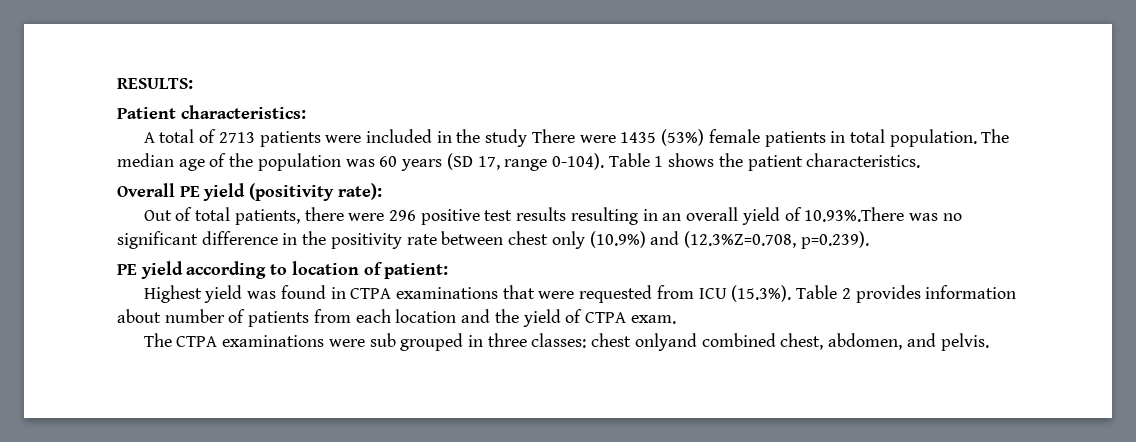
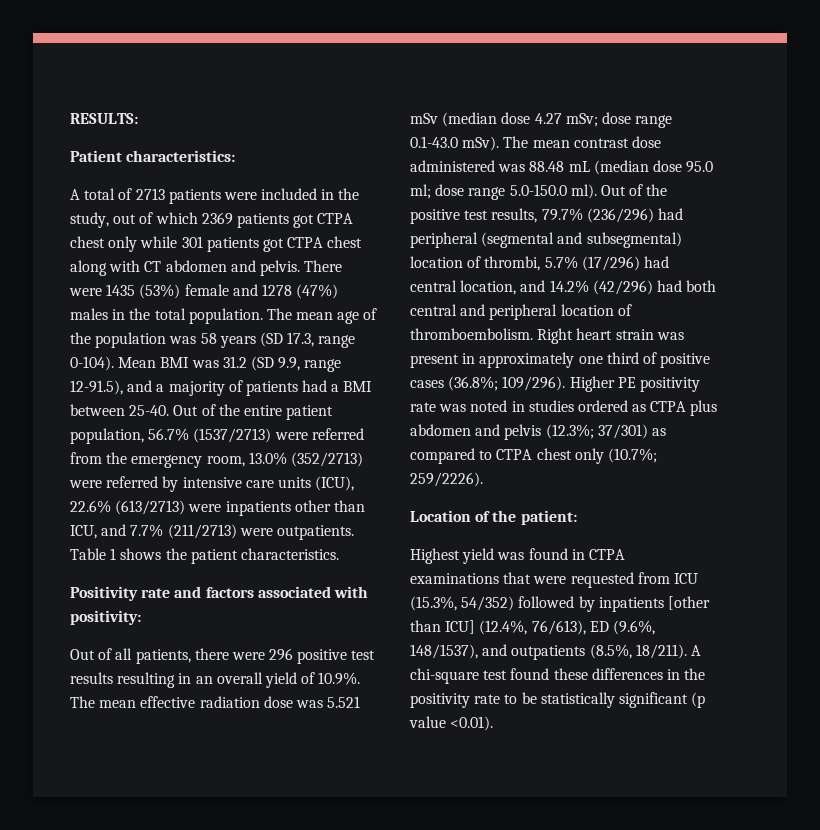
[485,129,528,147] study -> [70,212,354,228] [70,236,363,252] [70,260,300,276] study, out of which 2369 patients got CTPA chest only while 301 patients got CTPA chest along with CT abdomen and pelvis.
[764,131,846,147] patients in -> [232,284,339,299] [70,308,151,320] and 1278 (47%) males in the
[117,153,174,167] median -> [296,312,334,320] mean
[379,156,398,167] 60 -> [200,333,217,344] 58
[477,156,500,170] 17, -> [287,332,315,347] 17.3,
(604, 161) none -> [118,356,342,372] [70,380,373,396] [70,404,334,420] [70,428,364,444] [70,452,363,468] [69,476,355,492] [70,500,365,516] [70,524,354,540] Mean BMI was 31.2 (SD 9.9, range 12-91.5), and a majority of patients had a BMI between 25-40. Out of the entire patient population, 56.7% (1537/2713) were referred from the emergency room, 13.0% (352/2713) were referred by intensive care units (ICU), 22.6% (613/2713) were inpatients other than ICU, and 7.7% (211/2713) were outpatients.
[117,183,382,201] [143,207,231,221] Overall PE yield (positivity rate): // Out of total -> [70,586,368,601] [70,610,141,625] [70,648,133,660] Positivity rate and factors associated with positivity: // Out of all
[804,207,962,222] [117,231,869,249] [117,261,383,279] 10.93%.There was no significant difference in the positivity rate between chest only (10.9%) and (12.3%Z=0.708, p=0.239). // PE yield according to location of -> [318,672,361,685] [70,696,361,708] [410,112,673,128] [410,136,661,151] [410,160,714,175] [410,184,668,200] [410,208,683,224] [410,232,682,248] [410,256,669,271] [410,280,717,295] [410,304,632,320] [410,328,684,344] [410,352,711,368] [410,376,700,392] [410,400,718,416] [410,424,666,440] [410,448,657,464] [410,472,483,487] [410,510,517,522] 10.9%. The mean effective radiation dose was 5.521 mSv (median dose 4.27 mSv; dose range 0.1-43.0 mSv). The mean contrast dose administered was 88.48 mL (median dose 95.0 ml; dose range 5.0-150.0 ml). Out of the positive test results, 79.7% (236/296) had peripheral (segmental and subsegmental) location of thrombi, 5.7% (17/296) had central location, and 14.2% (42/296) had both central and peripheral location of thromboembolism. Right heart strain was present in approximately one third of positive cases (36.8%; 109/296). Higher PE positivity rate was noted in studies ordered as CTPA plus abdomen and pelvis (12.3%; 37/301) as compared to CTPA chest only (10.7%; 259/2226). // Location of the
[731,285,1017,303] [117,309,676,327] [143,333,989,351] (15.3%). Table 2 provides information about number of patients from each location and the yield of CTPA exam. // The CTPA examinations were sub grouped in three classes: chest onlyand combined chest, abdomen, and pelvis. -> [410,596,710,612] [410,620,655,635] [410,644,701,660] [410,668,706,684] [410,692,706,708] [409,716,494,731] (15.3%, 54/352) followed by inpatients [other than ICU] (12.4%, 76/613), ED (9.6%, 148/1537), and outpatients (8.5%, 18/211). A chi-square test found these differences in the positivity rate to be statistically significant (p value <0.01).

